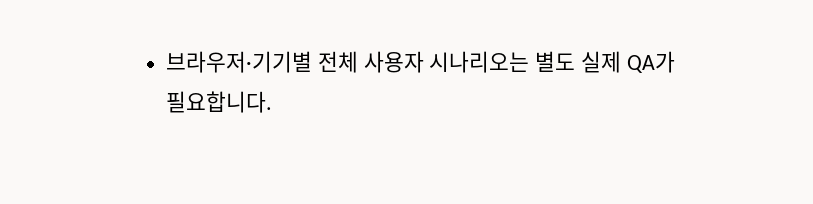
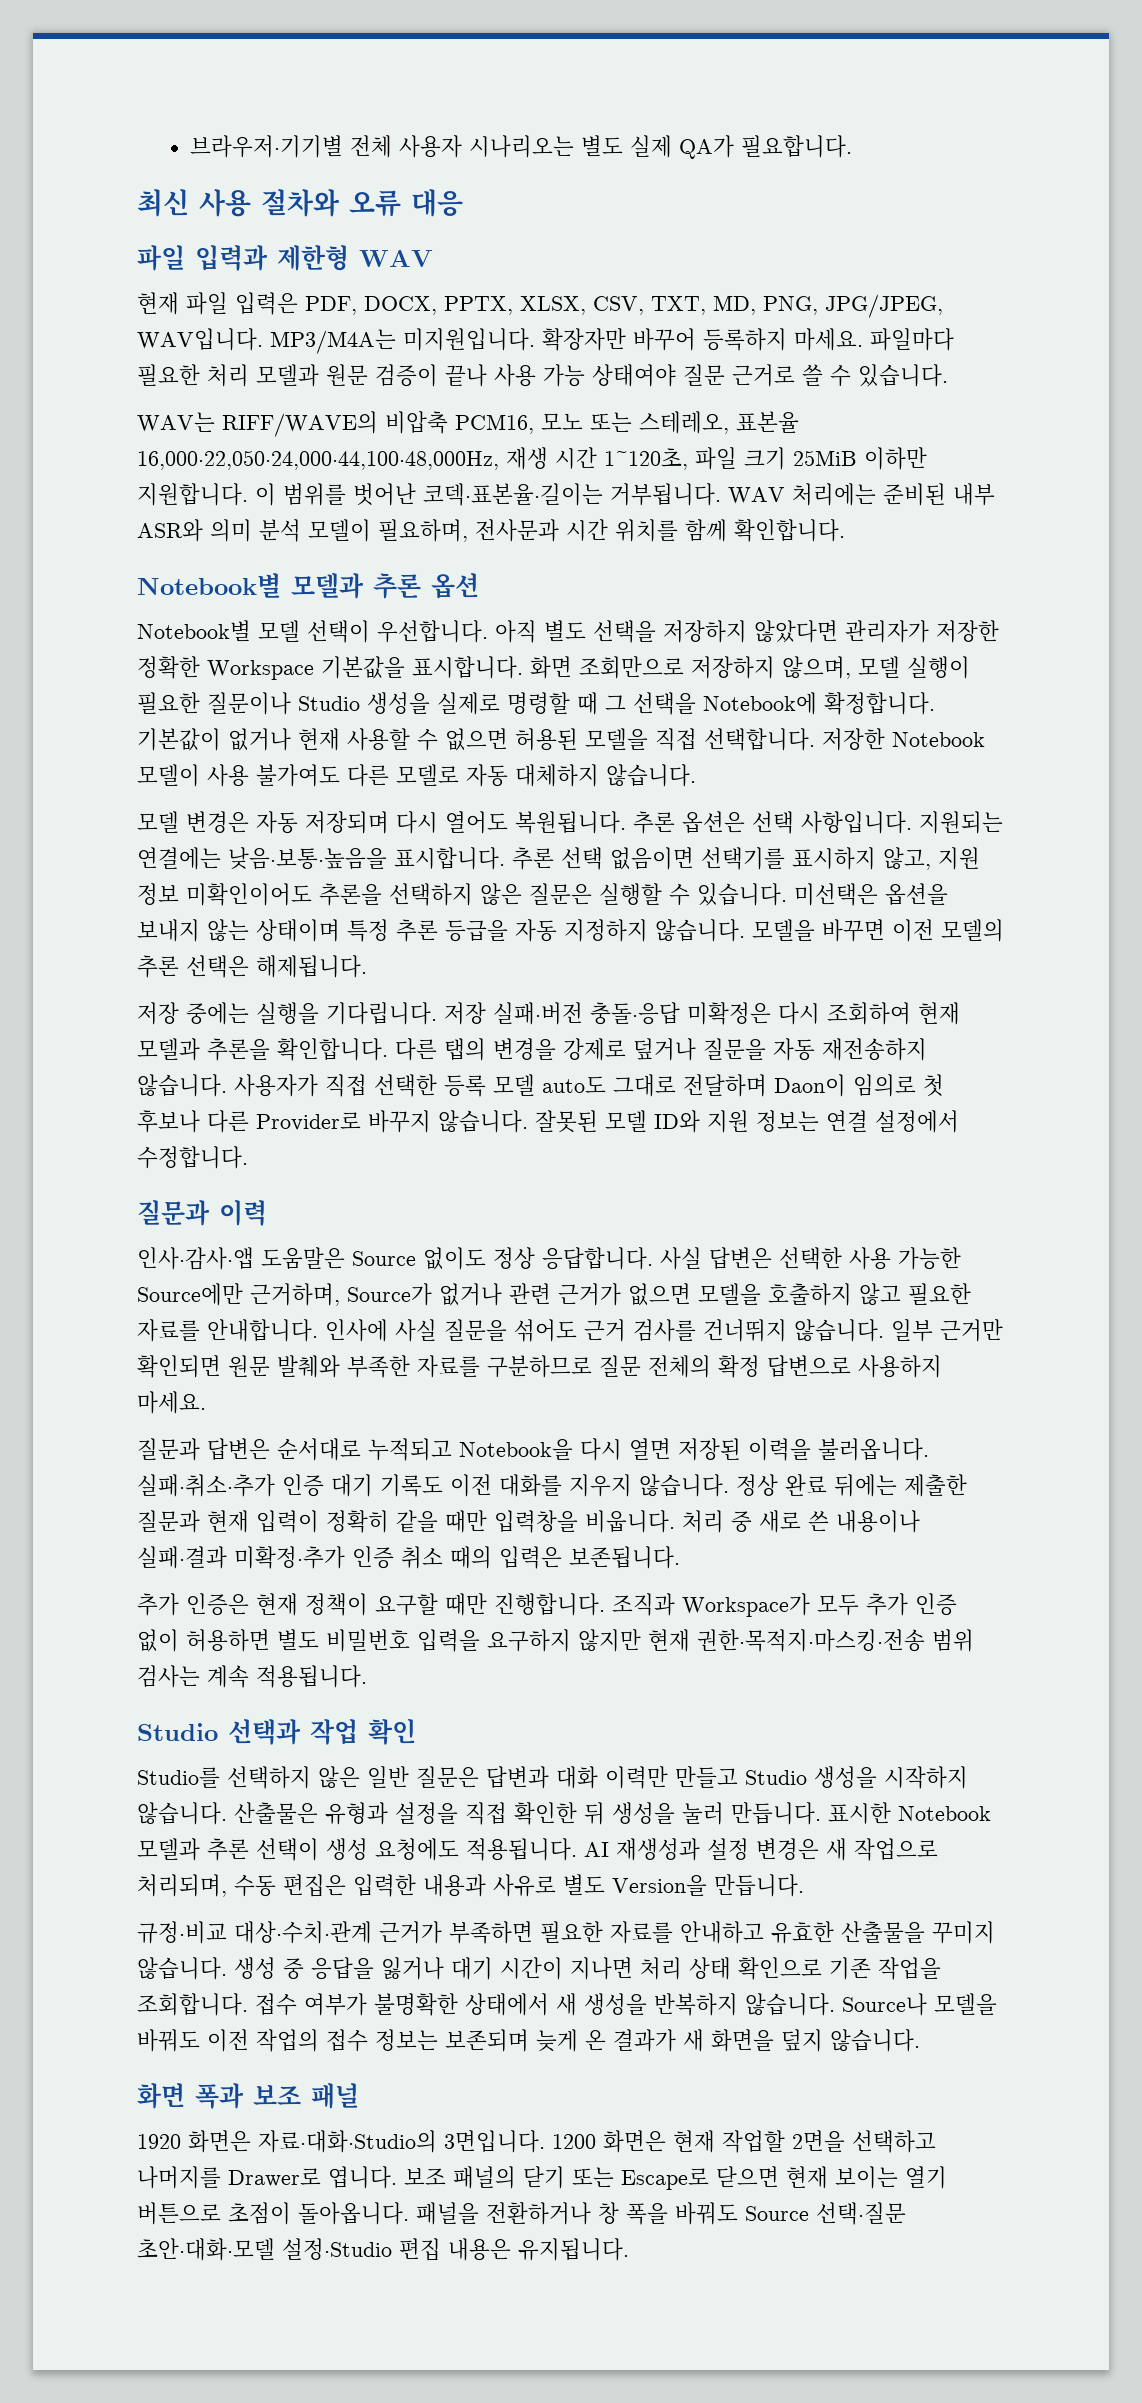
(272, 102) none -> [137,189,463,217] [137,245,433,271] [137,292,943,318] [137,328,954,354] [137,364,948,387] [137,411,799,437] [137,447,927,470] [137,483,995,506] [137,519,845,542] [137,573,479,599] [137,620,999,643] [137,656,970,680] [137,692,935,715] [137,728,985,751] [137,764,696,787] [137,811,1003,834] [137,847,980,870] [137,883,948,906] [137,919,1004,942] [137,955,367,978] [137,1002,960,1025] [137,1038,927,1061] [137,1074,944,1097] [137,1110,959,1133] [137,1146,248,1169] [137,1200,267,1226] [137,1247,961,1270] [137,1283,971,1306] [137,1319,1003,1342] [137,1355,942,1378] [137,1391,206,1414] [137,1438,929,1461] [137,1474,967,1497] [137,1510,920,1533] [137,1546,680,1569] [137,1593,957,1617] [137,1629,974,1652] [137,1665,367,1688] [137,1719,416,1745] [137,1766,968,1789] [137,1802,991,1825] [137,1838,938,1861] [137,1874,804,1897] [137,1921,995,1944] [137,1957,941,1980] [137,1993,997,2016] [137,2029,920,2052] [137,2083,359,2109] [137,2130,936,2153] [137,2166,947,2190] [137,2202,906,2225] [137,2238,629,2261] // 최신 사용 절차와 오류 대응 // 파일 입력과 제한형 WAV // 현재 파일 입력은 PDF, DOCX, PPTX, XLSX, CSV, TXT, MD, PNG, JPG/JPEG, WAV입니다. MP3/M4A는 미지원입니다. 확장자만 바꾸어 등록하지 마세요. 파일마다 필요한 처리 모델과 원문 검증이 끝나 사용 가능 상태여야 질문 근거로 쓸 수 있습니다. // WAV는 RIFF/WAVE의 비압축 PCM16, 모노 또는 스테레오, 표본율 16,000·22,050·24,000·44,100·48,000Hz, 재생 시간 1~120초, 파일 크기 25MiB 이하만 지원합니다. 이 범위를 벗어난 코덱·표본율·길이는 거부됩니다. WAV 처리에는 준비된 내부 ASR와 의미 분석 모델이 필요하며, 전사문과 시간 위치를 함께 확인합니다. // Notebook별 모델과 추론 옵션 // Notebook별 모델 선택이 우선합니다. 아직 별도 선택을 저장하지 않았다면 관리자가 저장한 정확한 Workspace 기본값을 표시합니다. 화면 조회만으로 저장하지 않으며, 모델 실행이 필요한 질문이나 Studio 생성을 실제로 명령할 때 그 선택을 Notebook에 확정합니다. 기본값이 없거나 현재 사용할 수 없으면 허용된 모델을 직접 선택합니다. 저장한 Notebook 모델이 사용 불가여도 다른 모델로 자동 대체하지 않습니다. // 모델 변경은 자동 저장되며 다시 열어도 복원됩니다. 추론 옵션은 선택 사항입니다. 지원되는 연결에는 낮음·보통·높음을 표시합니다. 추론 선택 없음이면 선택기를 표시하지 않고, 지원 정보 미확인이어도 추론을 선택하지 않은 질문은 실행할 수 있습니다. 미선택은 옵션을 보내지 않는 상태이며 특정 추론 등급을 자동 지정하지 않습니다. 모델을 바꾸면 이전 모델의 추론 선택은 해제됩니다. // 저장 중에는 실행을 기다립니다. 저장 실패·버전 충돌·응답 미확정은 다시 조회하여 현재 모델과 추론을 확인합니다. 다른 탭의 변경을 강제로 덮거나 질문을 자동 재전송하지 않습니다. 사용자가 직접 선택한 등록 모델 auto도 그대로 전달하며 Daon이 임의로 첫 후보나 다른 Provider로 바꾸지 않습니다. 잘못된 모델 ID와 지원 정보는 연결 설정에서 수정합니다. // 질문과 이력 // 인사·감사·앱 도움말은 Source 없이도 정상 응답합니다. 사실 답변은 선택한 사용 가능한 Source에만 근거하며, Source가 없거나 관련 근거가 없으면 모델을 호출하지 않고 필요한 자료를 안내합니다. 인사에 사실 질문을 섞어도 근거 검사를 건너뛰지 않습니다. 일부 근거만 확인되면 원문 발췌와 부족한 자료를 구분하므로 질문 전체의 확정 답변으로 사용하지 마세요. // 질문과 답변은 순서대로 누적되고 Notebook을 다시 열면 저장된 이력을 불러옵니다. 실패·취소·추가 인증 대기 기록도 이전 대화를 지우지 않습니다. 정상 완료 뒤에는 제출한 질문과 현재 입력이 정확히 같을 때만 입력창을 비웁니다. 처리 중 새로 쓴 내용이나 실패·결과 미확정·추가 인증 취소 때의 입력은 보존됩니다. // 추가 인증은 현재 정책이 요구할 때만 진행합니다. 조직과 Workspace가 모두 추가 인증 없이 허용하면 별도 비밀번호 입력을 요구하지 않지만 현재 권한·목적지·마스킹·전송 범위 검사는 계속 적용됩니다. // Studio 선택과 작업 확인 // Studio를 선택하지 않은 일반 질문은 답변과 대화 이력만 만들고 Studio 생성을 시작하지 않습니다. 산출물은 유형과 설정을 직접 확인한 뒤 생성을 눌러 만듭니다. 표시한 Notebook 모델과 추론 선택이 생성 요청에도 적용됩니다. AI 재생성과 설정 변경은 새 작업으로 처리되며, 수동 편집은 입력한 내용과 사유로 별도 Version을 만듭니다. // 규정·비교 대상·수치·관계 근거가 부족하면 필요한 자료를 안내하고 유효한 산출물을 꾸미지 않습니다. 생성 중 응답을 잃거나 대기 시간이 지나면 처리 상태 확인으로 기존 작업을 조회합니다. 접수 여부가 불명확한 상태에서 새 생성을 반복하지 않습니다. Source나 모델을 바꿔도 이전 작업의 접수 정보는 보존되며 늦게 온 결과가 새 화면을 덮지 않습니다. // 화면 폭과 보조 패널 // 1920 화면은 자료·대화·Studio의 3면입니다. 1200 화면은 현재 작업할 2면을 선택하고 나머지를 Drawer로 엽니다. 보조 패널의 닫기 또는 Escape로 닫으면 현재 보이는 열기 버튼으로 초점이 돌아옵니다. 패널을 전환하거나 창 폭을 바꿔도 Source 선택·질문 초안·대화·모델 설정·Studio 편집 내용은 유지됩니다.

